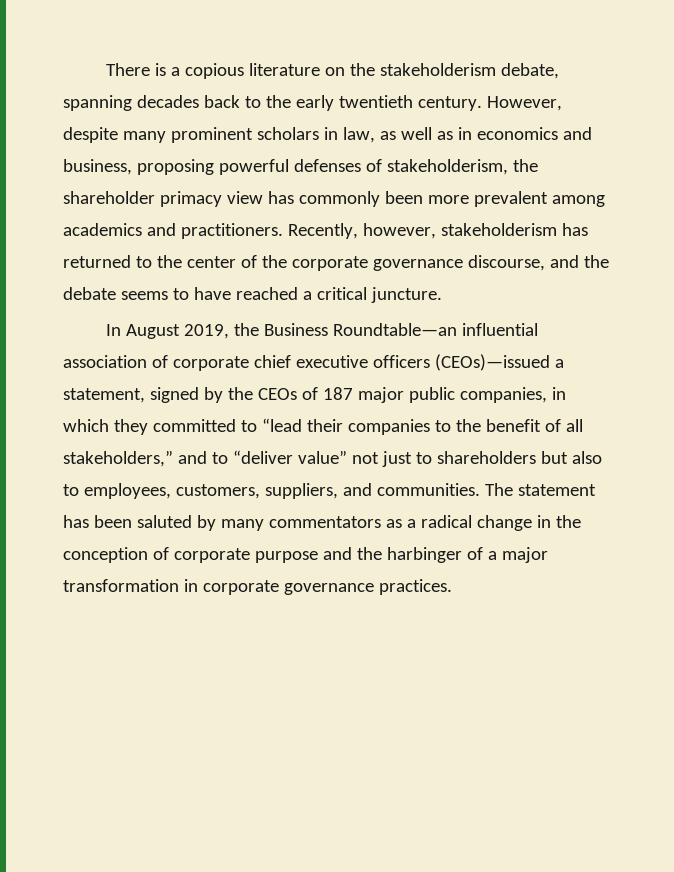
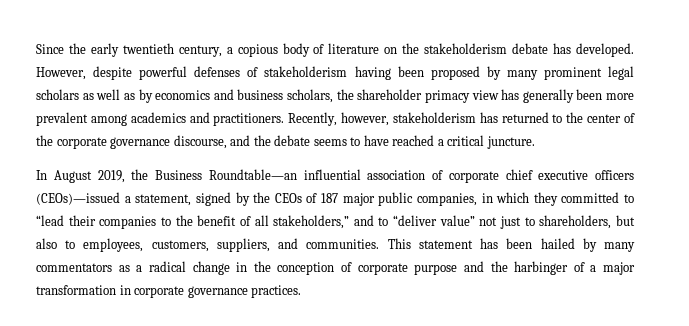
[105,63,559,79] [63,95,562,111] [63,127,375,143] There is a copious literature on the stakeholderism debate, spanning decades back to the early twentieth century. However, despite many prominent scholars in law, -> [36,43,634,57] [36,66,634,80] [36,89,79,100] Since the early twentieth century, a copious body of literature on the stakeholderism debate has developed. However, despite powerful defenses of stakeholderism having been proposed by many prominent legal scholars
[457,127,472,140] in -> [138,89,153,103] by
[63,159,508,175] business, proposing powerful defenses of stakeholderism, -> [237,89,333,103] business scholars,
[298,191,380,207] commonly -> [522,89,574,103] generally
[436,451,536,464] shareholders -> [539,215,612,229] shareholders,
[484,483,513,496] The -> [387,238,411,249] This
[136,515,192,528] saluted -> [540,238,575,249] hailed

